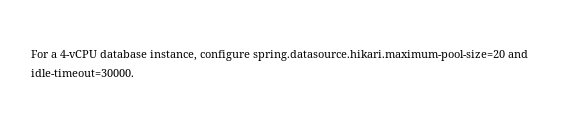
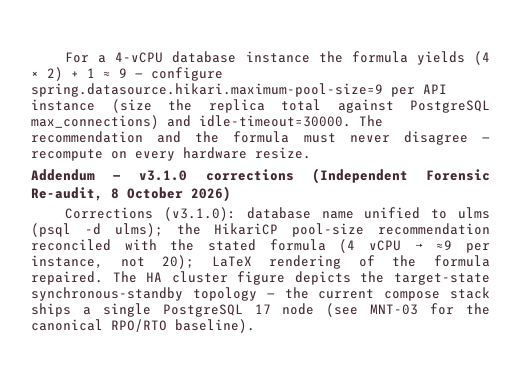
[150,50,528,61] [31,69,134,77] instance, configure spring.datasource.hikari.maximum-pool-size=20 and idle-timeout=30000. -> [245,51,491,65] [31,67,223,81] [31,83,447,97] [31,99,490,113] [31,115,383,129] [31,131,491,145] [31,147,311,161] [31,168,490,184] [31,186,231,202] [65,207,491,221] [31,223,490,237] [31,239,491,253] [31,255,490,269] [31,271,490,285] [31,287,490,301] [31,303,491,317] [31,319,255,333] instance the formula yields (4 × 2) + 1 ≈ 9 — configure spring.datasource.hikari.maximum-pool-size=9 per API instance (size the replica total against PostgreSQL max_connections) and idle-timeout=30000. The recommendation and the formula must never disagree — recompute on every hardware resize. // Addendum — v3.1.0 corrections (Independent Forensic Re-audit, 8 October 2026) // Corrections (v3.1.0): database name unified to ulms (psql -d ulms); the HikariCP pool-size recommendation reconciled with the stated formula (4 vCPU → ≈9 per instance, not 20); LaTeX rendering of the formula repaired. The HA cluster figure depicts the target-state synchronous-standby topology — the current compose stack ships a single PostgreSQL 17 node (see MNT-03 for the canonical RPO/RTO baseline).

